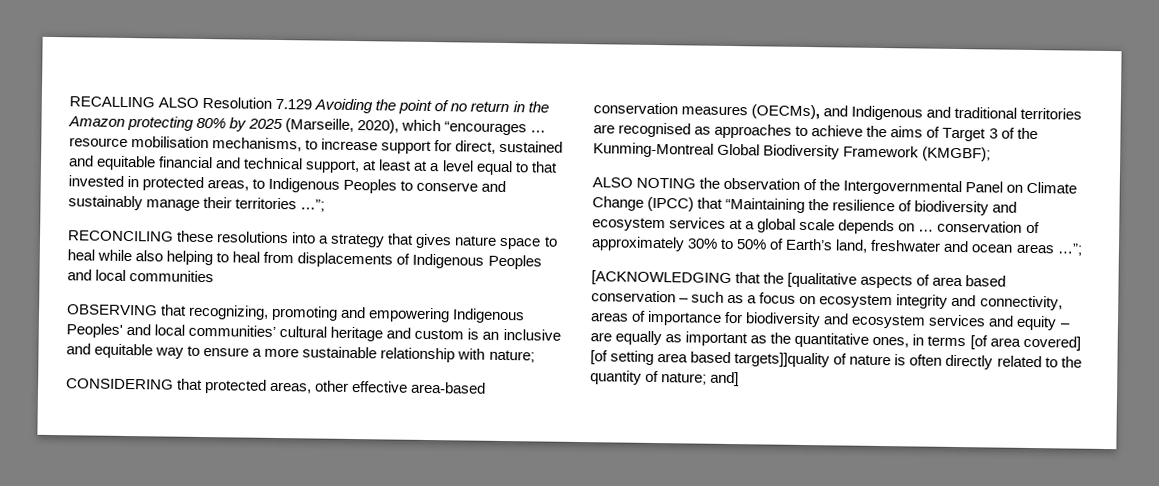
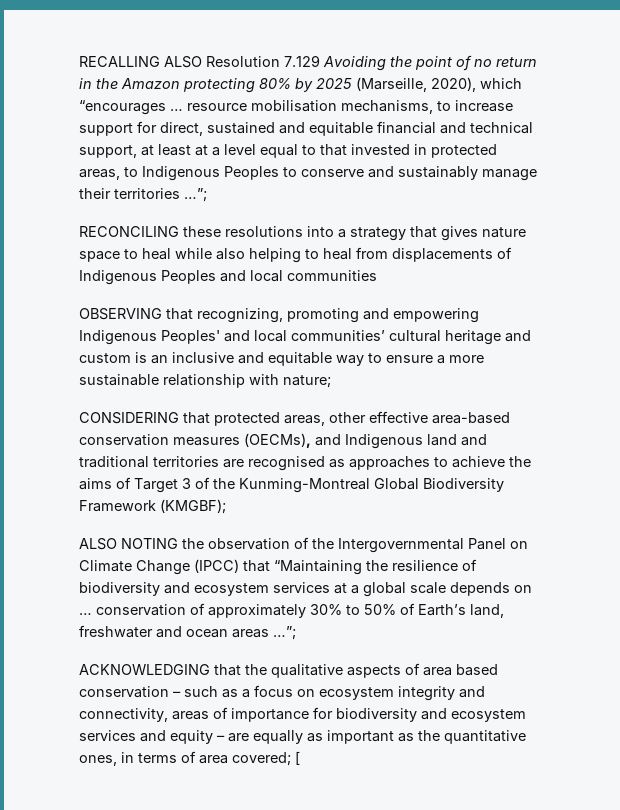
(924, 113) none -> [427,434,457,446] land
[591,270,732,287] [ACKNOWLEDGING -> [79,664,210,675] ACKNOWLEDGING
[787,272,858,288] [qualitative -> [271,664,343,678] qualitative
[969,335,1081,351] [590,350,1082,370] [590,370,740,387] [of area covered] [of setting area based targets]]quality of nature is often directly related to the quantity of nature; and] -> [181,751,300,766] of area covered; [

